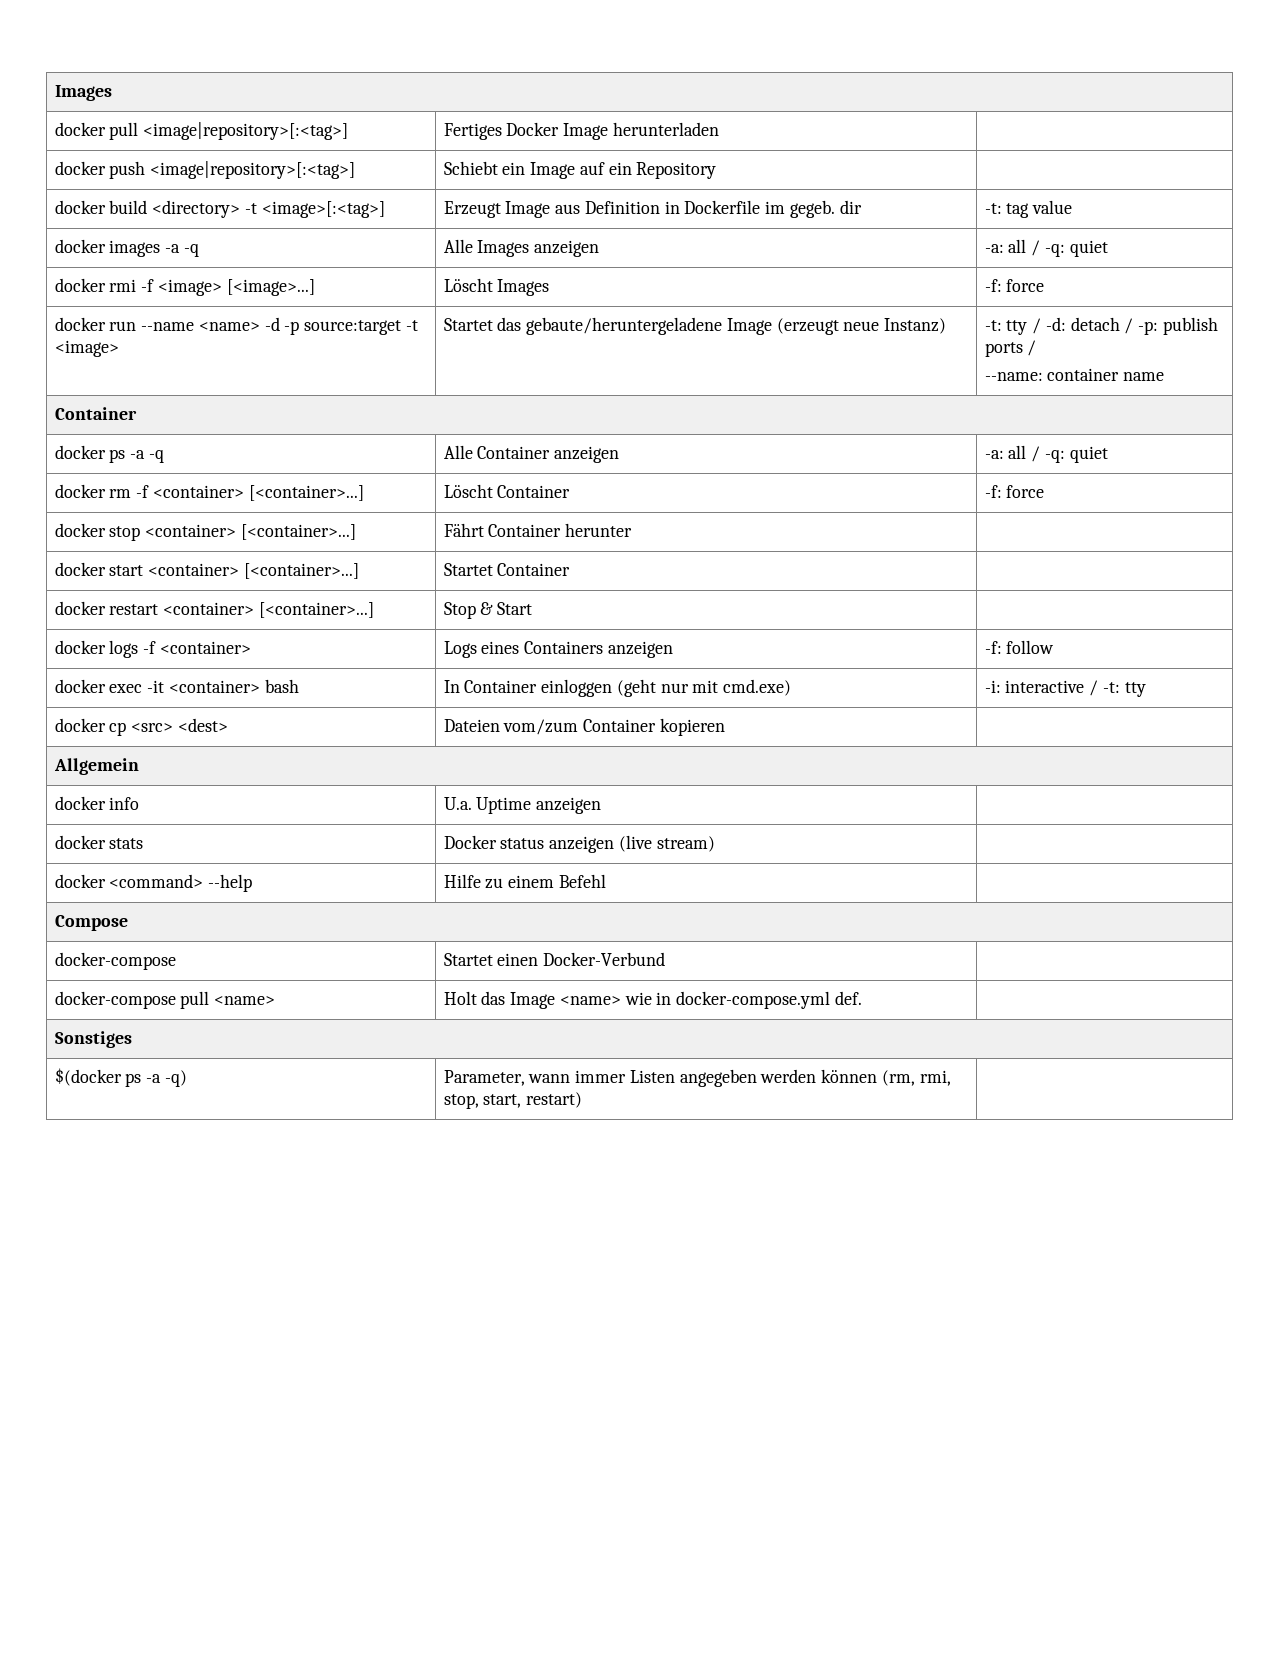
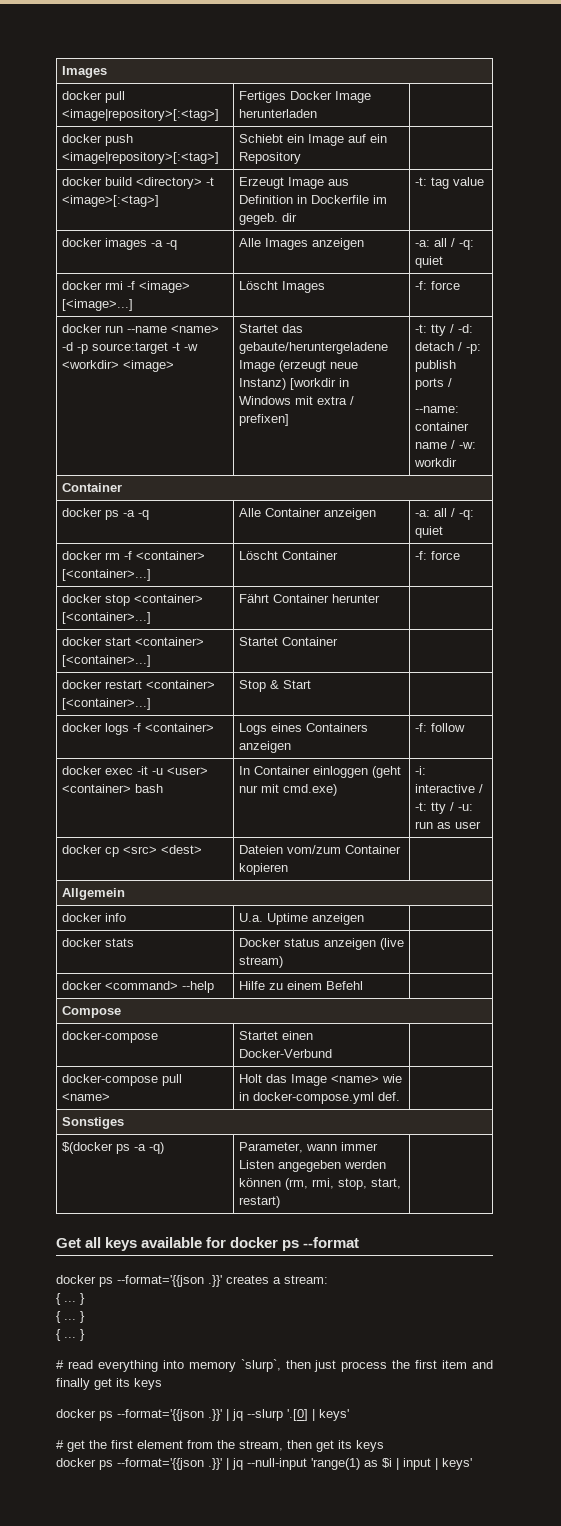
(418, 325) none -> [183,344,198,351] [61,360,119,369] -w <workdir>
(947, 326) none -> [289,378,349,390] [238,396,354,405] [238,414,289,426] [workdir in Windows mit extra / prefixen]
(1165, 376) none -> [450,440,476,449] [413,458,457,467] / -w: workdir
(165, 686) none -> [151,767,208,775] -u <user>
(1146, 689) none -> [449,802,473,811] [414,821,481,829] / -u: run as user
(583, 1100) none -> [56,1237,360,1251] [56,1275,328,1287] [56,1293,85,1305] [56,1311,85,1323] [56,1329,85,1341] [56,1359,494,1372] [56,1378,162,1390] [56,1409,349,1421] [56,1440,384,1452] [56,1458,472,1470] // Get all keys available for docker ps --format // docker ps --format='{{json .}}' creates a stream: // { ... } // { ... } // { ... } // # read everything into memory `slurp`, then just process the first item and finally get its keys // docker ps --format='{{json .}}' | jq --slurp '.[0] | keys' // # get the first element from the stream, then get its keys // docker ps --format='{{json .}}' | jq --null-input 'range(1) as $i | input | keys'

